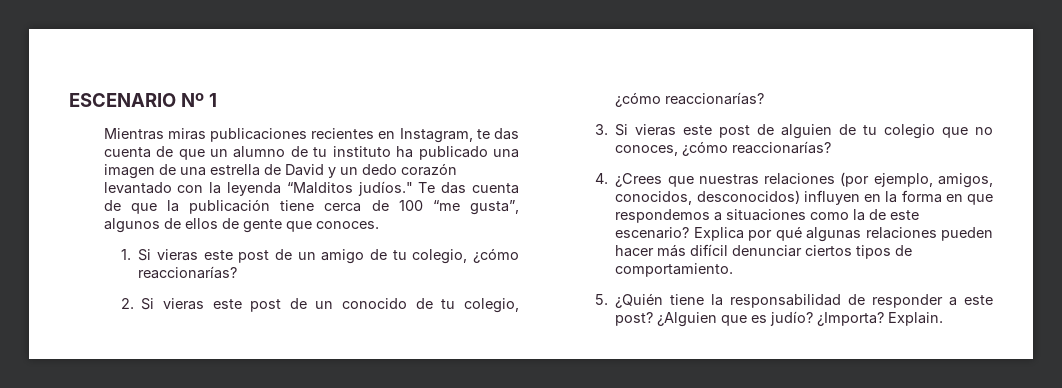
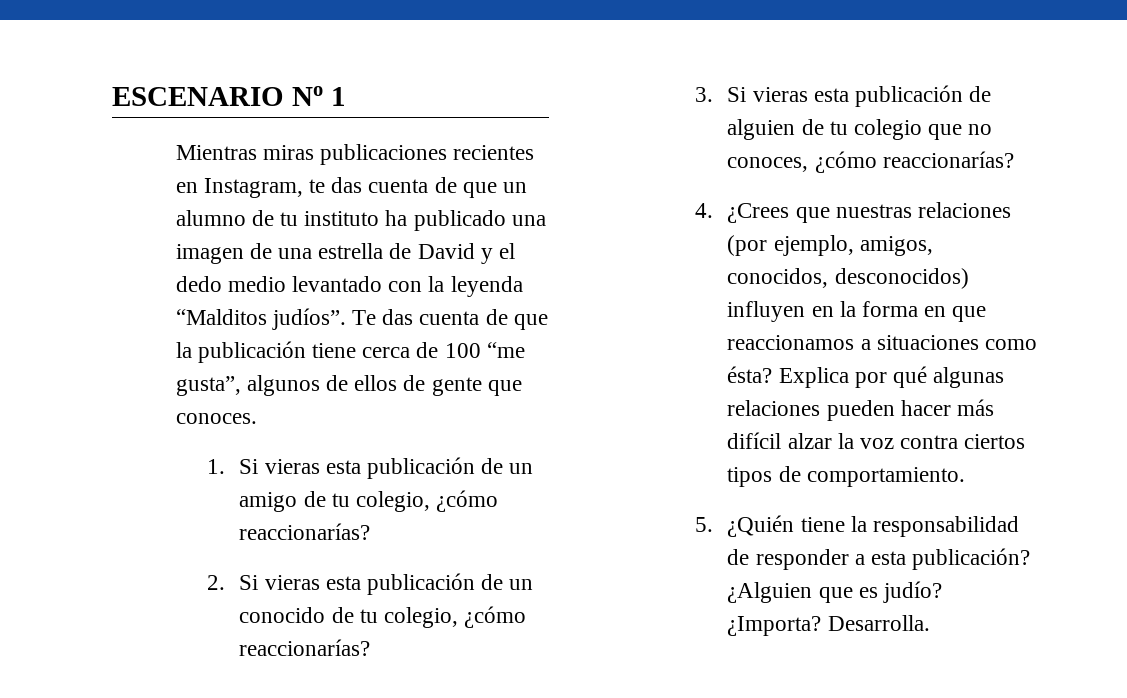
[180,93,204,107] Nº -> [291,86,323,106] No
[339,163,457,176] un dedo corazón -> [499,243,516,259] [175,276,286,292] el dedo medio
[357,181,413,196] judíos." -> [271,308,346,330] judíos”.
[203,250,270,263] este post -> [325,457,475,479] esta publicación
[212,299,282,312] este post -> [325,573,475,595] esta publicación
[683,125,751,138] este post -> [813,85,963,107] esta publicación
[615,209,711,223] respondemos -> [727,335,855,350] reaccionamos
[853,209,920,221] [615,227,690,239] la de este escenario? -> [727,366,773,383] ésta?
[732,245,803,257] denunciar -> [787,433,959,449] alzar la voz contra
[964,295,993,305] [615,312,654,326] este post? -> [870,548,1031,570] esta publicación?
[888,312,944,326] Explain. -> [827,615,930,631] Desarrolla.

